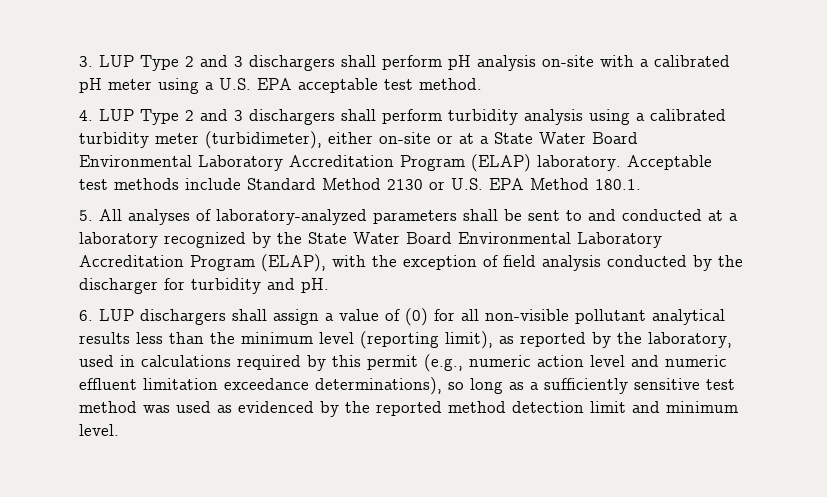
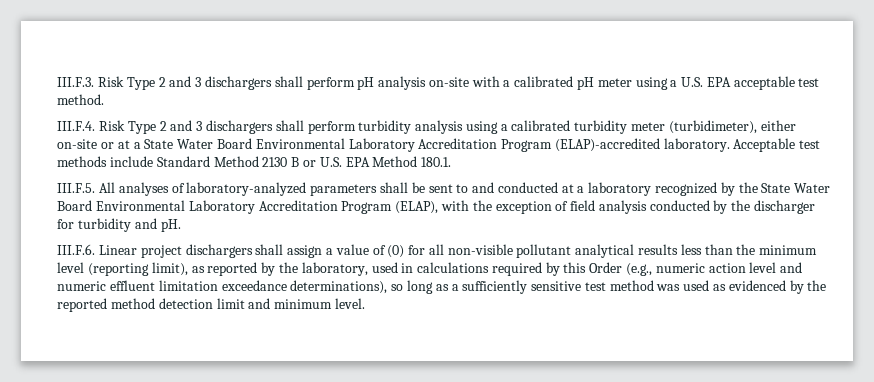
[78,55,134,67] 3. LUP -> [57,76,125,87] III.F.3. Risk
[78,109,134,121] 4. LUP -> [57,120,126,131] III.F.4. Risk
[470,154,531,172] (ELAP) -> [554,138,660,152] (ELAP)-accredited
(423, 184) none -> [291,157,300,167] B
[78,210,93,221] 5. -> [57,183,96,193] III.F.5.
[78,309,134,321] 6. LUP -> [57,244,182,258] III.F.6. Linear project
[366,355,418,370] permit -> [589,262,623,273] Order

